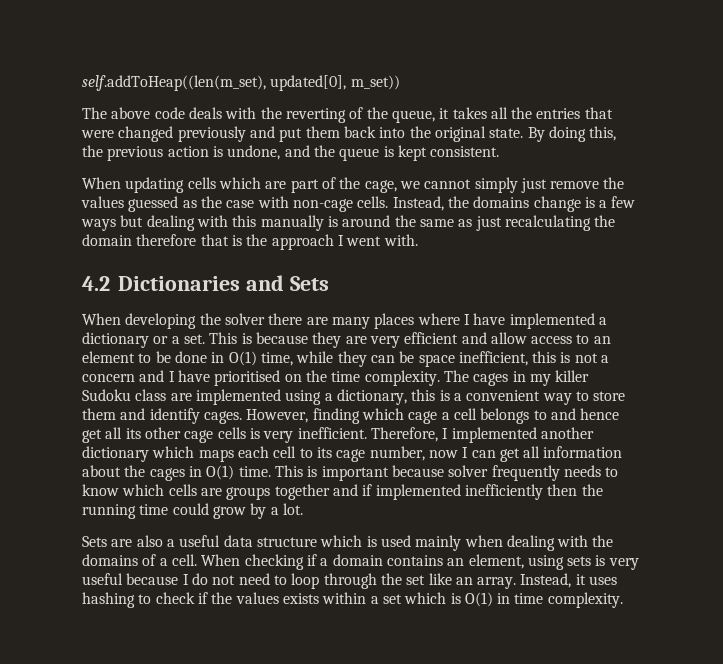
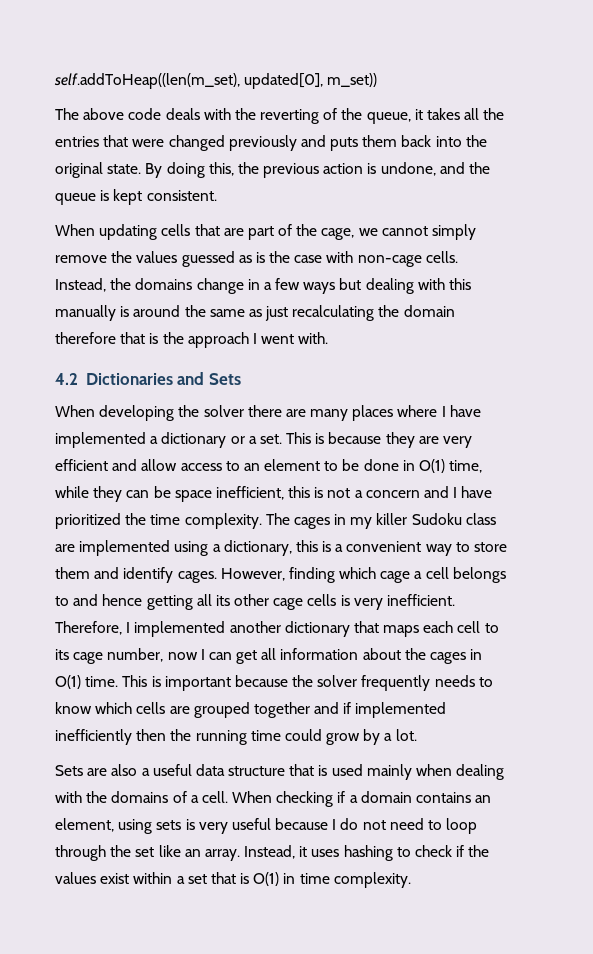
[279,128,303,142] put -> [330,137,359,151] puts
[218,177,261,189] which -> [194,224,220,236] that
[520,178,547,193] just -> (477, 232) none
(197, 204) none -> [255,252,265,263] is
[584,197,595,208] is -> [247,279,260,290] in
[214,370,302,386] prioritised on -> [55,513,121,529] prioritized
[82,429,102,443] get -> [146,595,193,610] getting
[152,446,195,458] which -> [353,621,379,633] that
(444, 471) none -> [292,675,314,687] the
[226,487,271,500] groups -> [193,702,250,718] grouped
[320,535,363,547] which -> [289,764,315,776] that
[282,593,319,604] exists -> [100,873,130,884] exist
[404,592,447,604] which -> [210,872,236,884] that

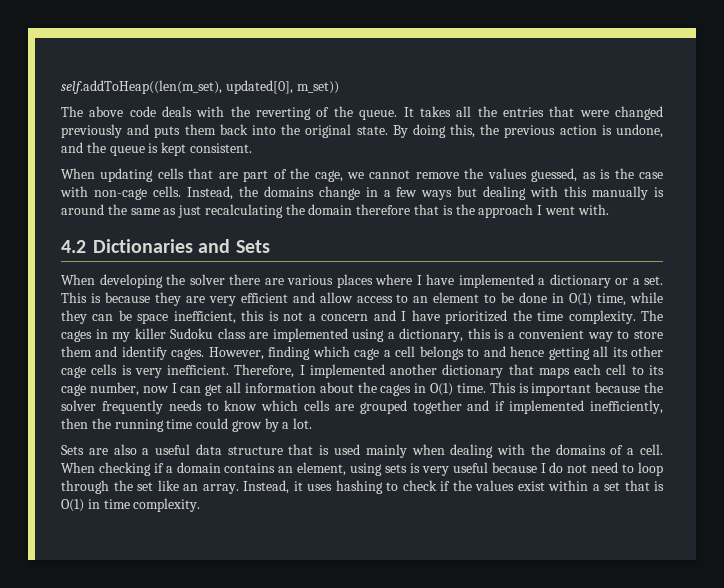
[366,109,423,124] queue, it -> [359,107,414,120] queue. It
[432,224,477,240] simply -> (411, 174) none
[181,251,235,267] guessed -> [531,168,578,182] guessed,
[310,409,349,421] many -> [287,275,333,285] various
[55,729,132,745] inefficiently -> [590,400,663,414] inefficiently,

